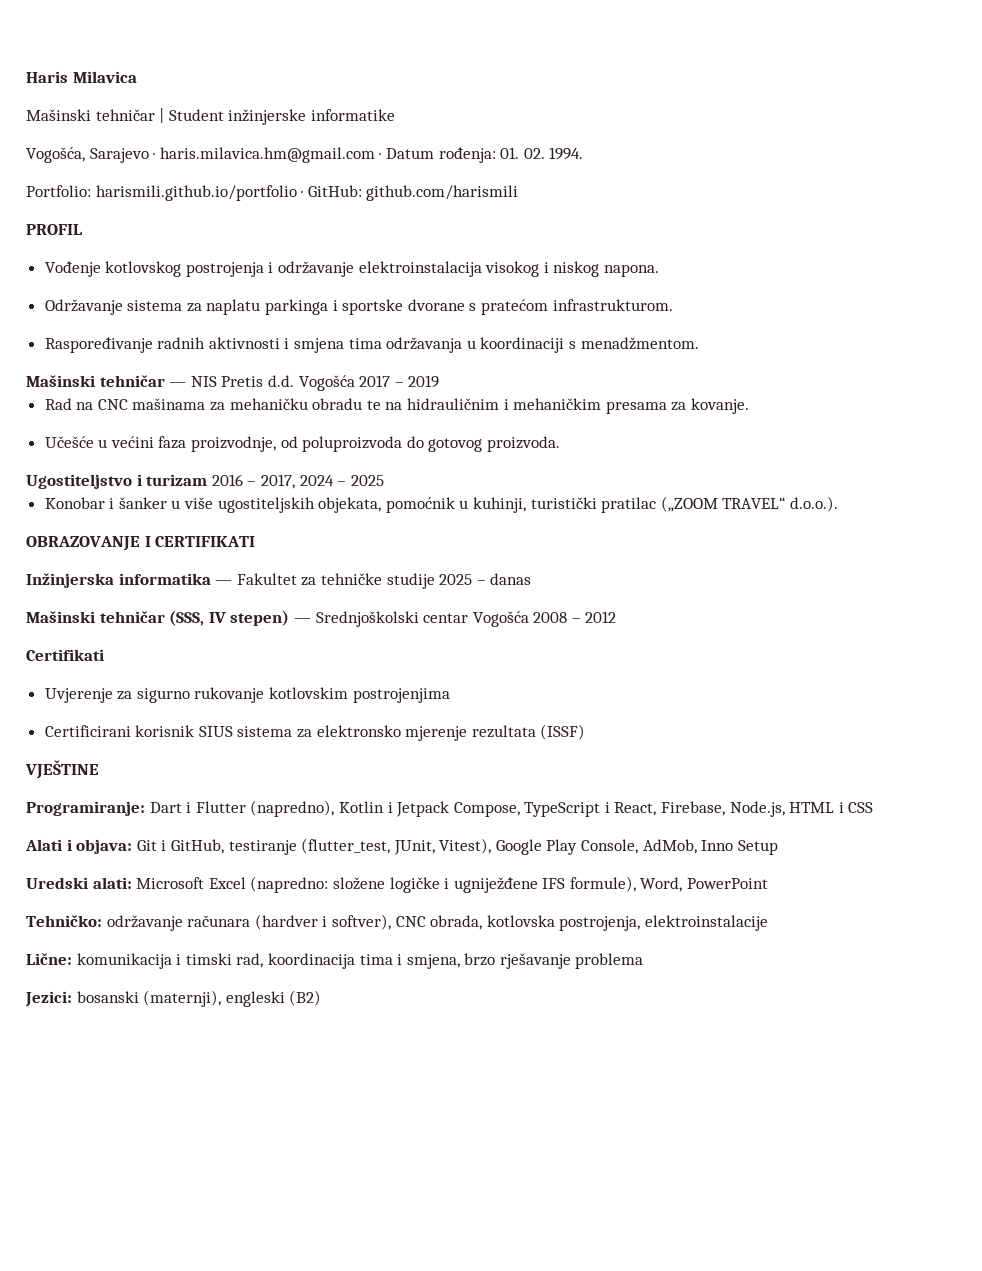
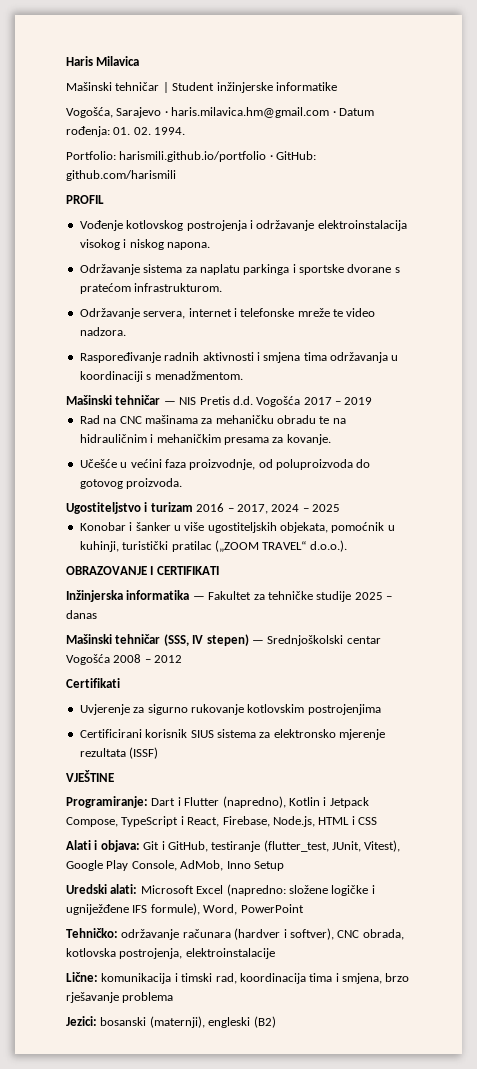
(673, 305) none -> [79,308,376,319] [79,327,126,336] // Održavanje servera, internet i telefonske mreže te video nadzora.

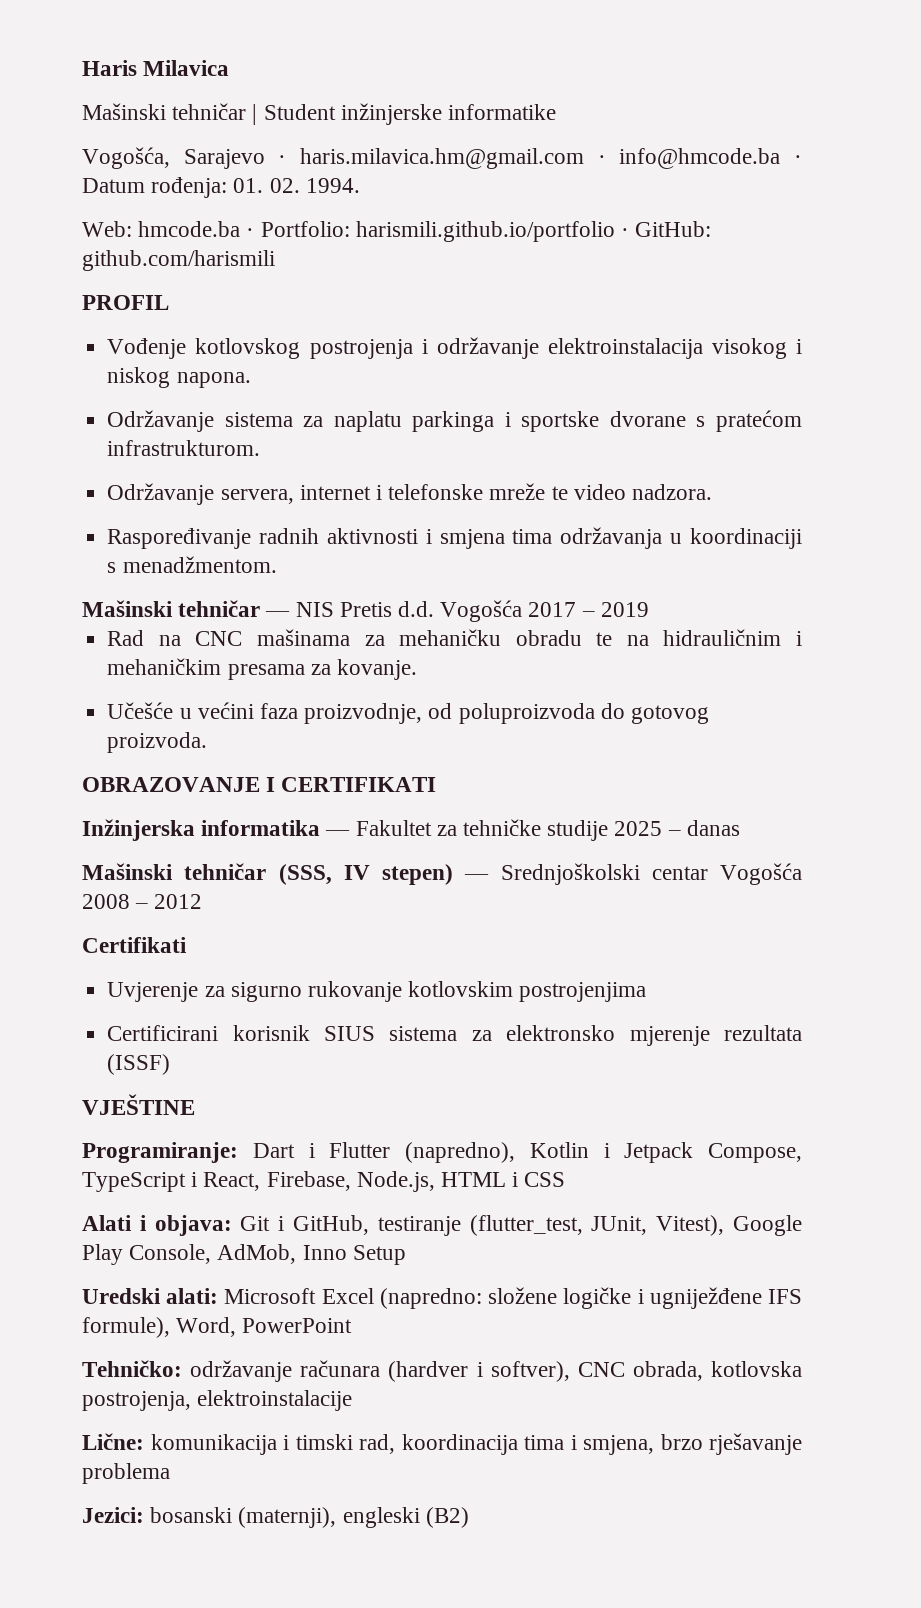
(336, 113) none -> [619,148,802,169] info@hmcode.ba ·
(186, 131) none -> [82,221,255,237] Web: hmcode.ba ·
[66,502,340,514] [79,522,395,533] [79,540,347,552] // Ugostiteljstvo i turizam 2016 – 2017, 2024 – 2025 // Konobar i šanker u više ugostiteljskih objekata, pomoćnik u kuhinji, turistički pratilac („ZOOM TRAVEL“ d.o.o.). -> (208, 742) none

